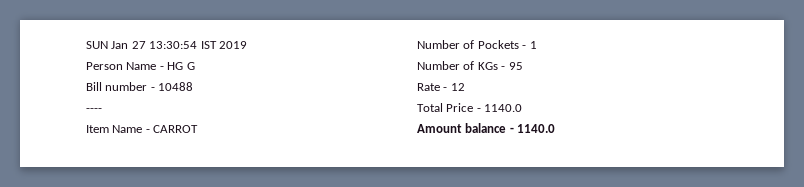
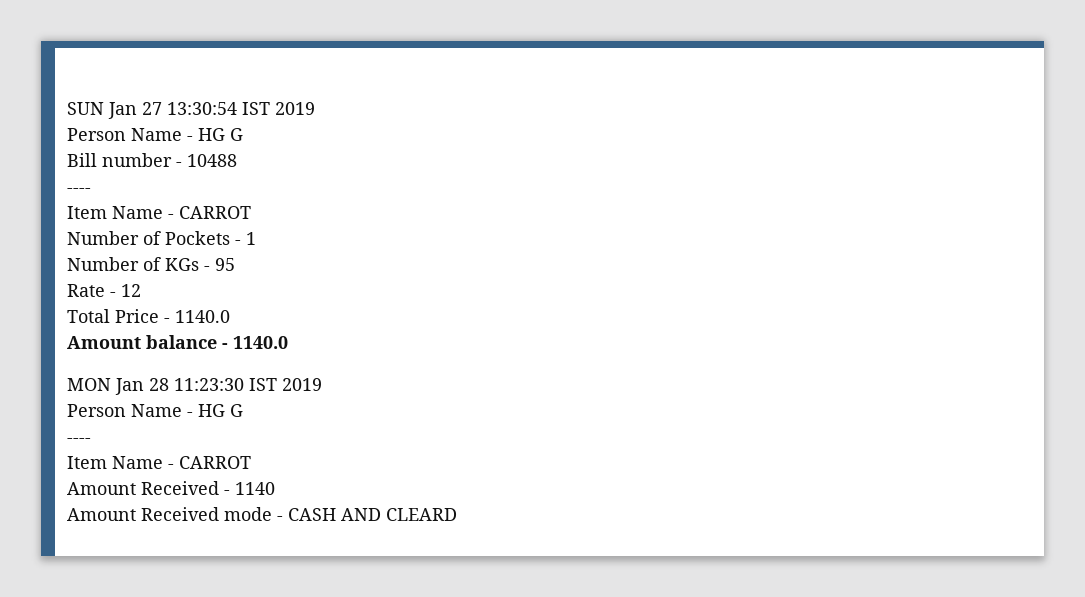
(556, 128) none -> [67,378,322,395] [67,404,243,417] [67,438,91,443] [67,456,251,469] [67,481,275,495] [67,507,457,521] // MON Jan 28 11:23:30 IST 2019 // Person Name - HG G // ---- // Item Name - CARROT // Amount Received - 1140 // Amount Received mode - CASH AND CLEARD

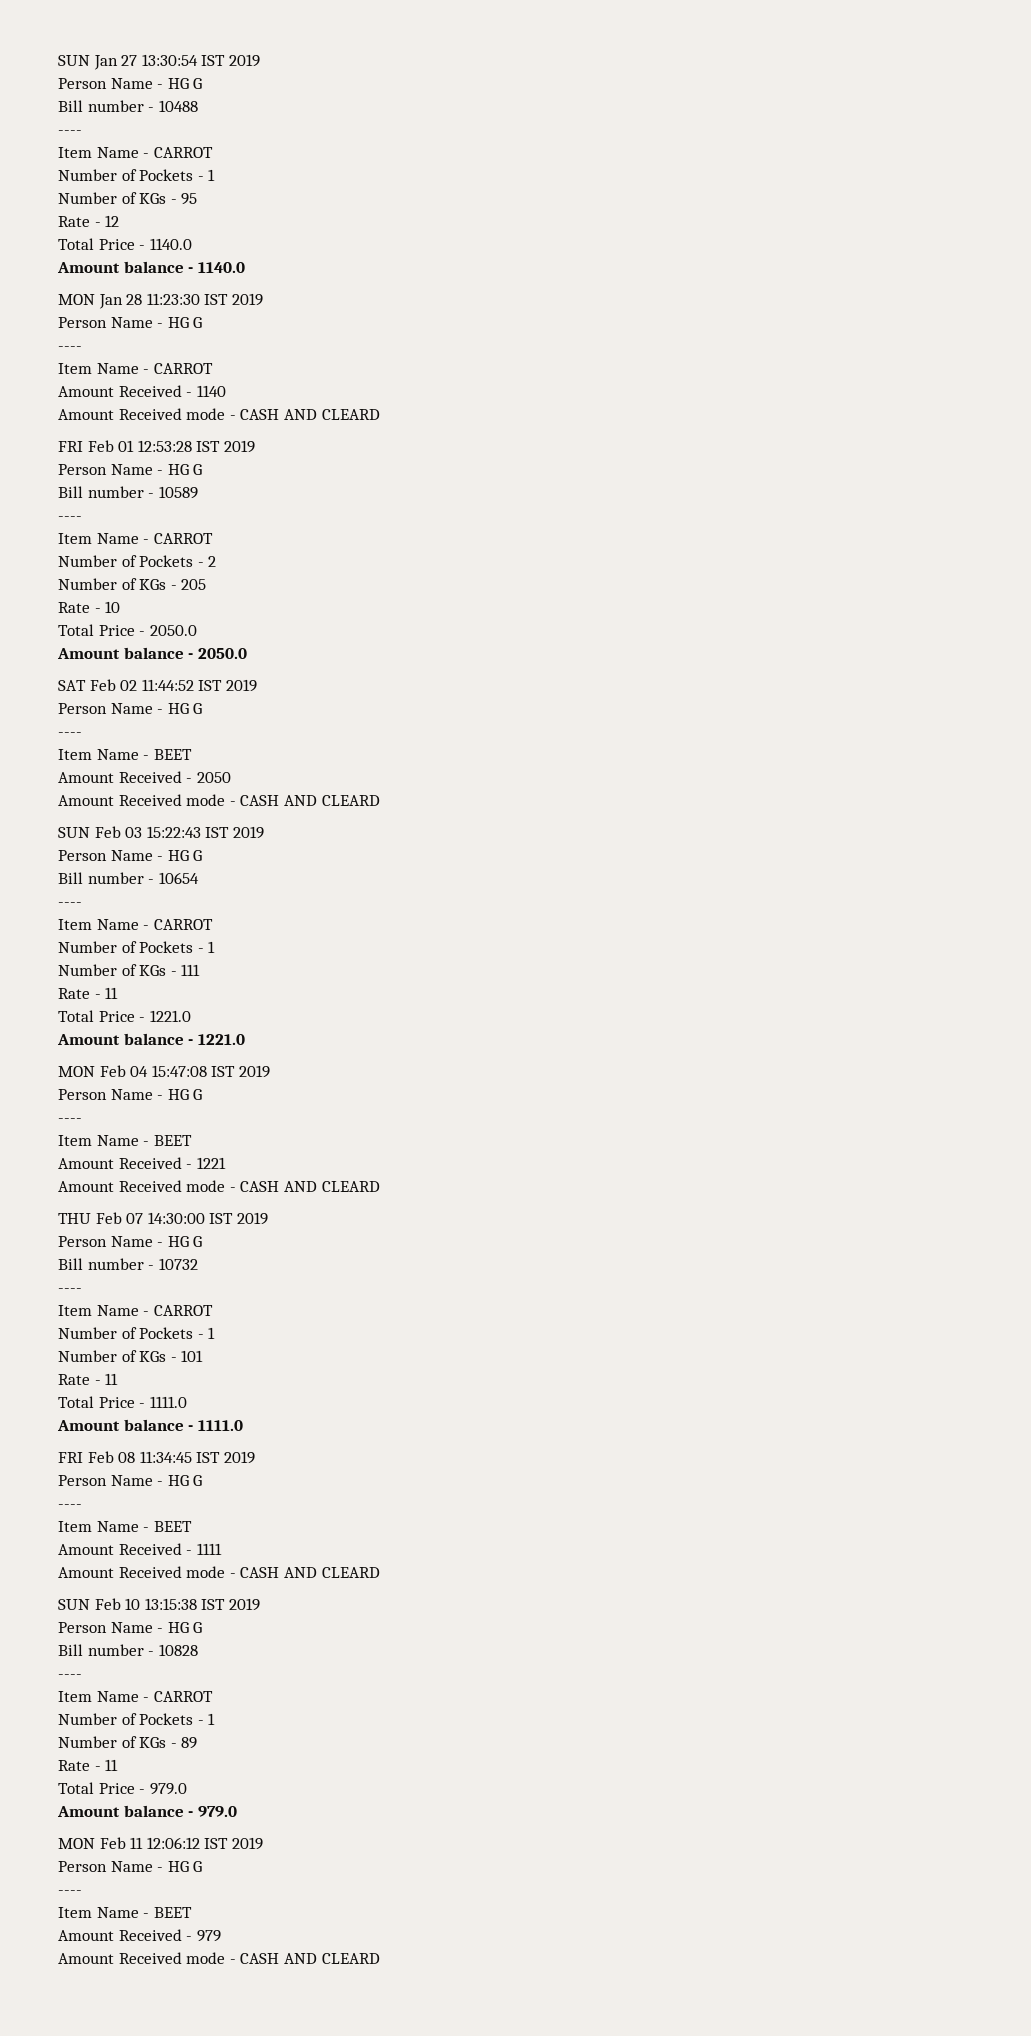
(457, 514) none -> [58,440,255,453] [58,464,203,475] [58,486,198,499] [58,516,82,521] [58,533,213,544] [58,555,217,567] [58,578,207,590] [58,601,121,613] [58,624,197,636] [57,647,247,659] [58,679,257,692] [58,703,203,714] [58,732,82,737] [58,749,192,760] [58,771,231,783] [58,794,380,806] [58,826,264,839] [58,850,203,861] [58,872,199,884] [58,902,82,907] [58,919,213,930] [58,941,216,953] [58,964,201,976] [58,987,119,999] [58,1010,191,1022] [57,1033,245,1045] [58,1065,270,1078] [58,1089,203,1100] [58,1118,82,1123] [58,1135,192,1146] [58,1157,226,1169] [58,1180,380,1192] [58,1212,268,1225] [58,1236,203,1247] [58,1258,198,1270] [58,1288,82,1293] [58,1305,213,1316] [58,1327,216,1339] [58,1350,204,1362] [58,1373,119,1385] [58,1396,187,1408] [57,1419,243,1431] [58,1451,255,1464] [58,1475,203,1486] [58,1504,82,1509] [58,1521,192,1532] [58,1543,222,1555] [58,1566,380,1578] [58,1598,260,1611] [58,1622,203,1633] [58,1644,198,1656] [58,1674,82,1679] [58,1691,213,1702] [58,1713,216,1725] [58,1736,198,1749] [58,1759,119,1771] [58,1782,187,1795] [57,1805,237,1817] [58,1837,263,1850] [58,1861,203,1872] [58,1890,82,1895] [58,1907,192,1918] [58,1929,221,1942] [58,1952,380,1964] // FRI Feb 01 12:53:28 IST 2019 // Person Name - HG G // Bill number - 10589 // ---- // Item Name - CARROT // Number of Pockets - 2 // Number of KGs - 205 // Rate - 10 // Total Price - 2050.0 // Amount balance - 2050.0 // SAT Feb 02 11:44:52 IST 2019 // Person Name - HG G // ---- // Item Name - BEET // Amount Received - 2050 // Amount Received mode - CASH AND CLEARD // SUN Feb 03 15:22:43 IST 2019 // Person Name - HG G // Bill number - 10654 // ---- // Item Name - CARROT // Number of Pockets - 1 // Number of KGs - 111 // Rate - 11 // Total Price - 1221.0 // Amount balance - 1221.0 // MON Feb 04 15:47:08 IST 2019 // Person Name - HG G // ---- // Item Name - BEET // Amount Received - 1221 // Amount Received mode - CASH AND CLEARD // THU Feb 07 14:30:00 IST 2019 // Person Name - HG G // Bill number - 10732 // ---- // Item Name - CARROT // Number of Pockets - 1 // Number of KGs - 101 // Rate - 11 // Total Price - 1111.0 // Amount balance - 1111.0 // FRI Feb 08 11:34:45 IST 2019 // Person Name - HG G // ---- // Item Name - BEET // Amount Received - 1111 // Amount Received mode - CASH AND CLEARD // SUN Feb 10 13:15:38 IST 2019 // Person Name - HG G // Bill number - 10828 // ---- // Item Name - CARROT // Number of Pockets - 1 // Number of KGs - 89 // Rate - 11 // Total Price - 979.0 // Amount balance - 979.0 // MON Feb 11 12:06:12 IST 2019 // Person Name - HG G // ---- // Item Name - BEET // Amount Received - 979 // Amount Received mode - CASH AND CLEARD

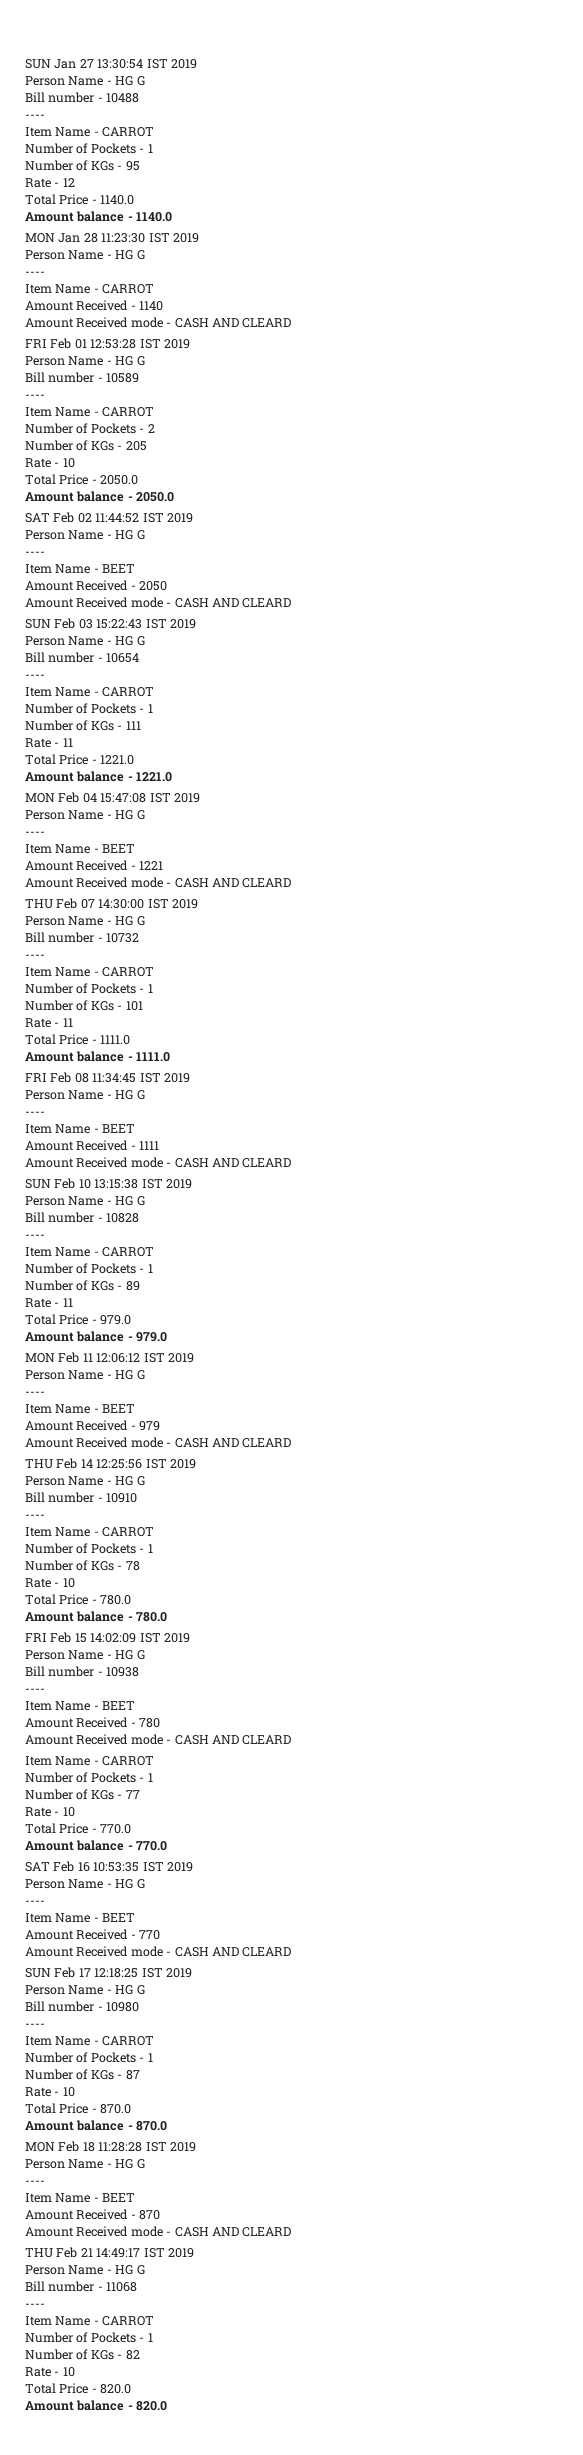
(380, 1958) none -> [25,1458,196,1469] [25,1476,145,1486] [25,1492,138,1503] [25,1514,45,1519] [25,1527,155,1537] [25,1543,153,1554] [25,1560,140,1571] [25,1578,75,1588] [25,1594,132,1605] [25,1611,168,1622] [25,1632,190,1643] [25,1650,145,1660] [25,1666,140,1677] [25,1688,45,1693] [25,1701,136,1711] [25,1717,161,1728] [25,1734,292,1745] [25,1756,155,1766] [25,1772,153,1783] [25,1789,140,1800] [25,1807,75,1817] [25,1823,132,1834] [25,1840,168,1851] [25,1861,193,1872] [25,1879,145,1889] [25,1900,45,1905] [25,1913,136,1923] [25,1929,161,1940] [25,1946,292,1957] [25,1967,192,1978] [25,1985,145,1995] [25,2001,140,2012] [25,2023,45,2028] [25,2036,155,2046] [25,2052,153,2063] [25,2069,140,2080] [25,2087,75,2097] [25,2103,132,2114] [25,2120,168,2131] [25,2141,196,2152] [25,2159,145,2169] [25,2180,45,2185] [25,2193,136,2203] [25,2209,161,2220] [25,2226,292,2237] [25,2247,194,2258] [25,2265,145,2275] [25,2281,138,2292] [25,2303,45,2308] [25,2316,155,2326] [25,2332,153,2343] [25,2349,140,2360] [25,2367,75,2377] [25,2383,132,2394] [25,2400,168,2411] // THU Feb 14 12:25:56 IST 2019 // Person Name - HG G // Bill number - 10910 // ---- // Item Name - CARROT // Number of Pockets - 1 // Number of KGs - 78 // Rate - 10 // Total Price - 780.0 // Amount balance - 780.0 // FRI Feb 15 14:02:09 IST 2019 // Person Name - HG G // Bill number - 10938 // ---- // Item Name - BEET // Amount Received - 780 // Amount Received mode - CASH AND CLEARD // Item Name - CARROT // Number of Pockets - 1 // Number of KGs - 77 // Rate - 10 // Total Price - 770.0 // Amount balance - 770.0 // SAT Feb 16 10:53:35 IST 2019 // Person Name - HG G // ---- // Item Name - BEET // Amount Received - 770 // Amount Received mode - CASH AND CLEARD // SUN Feb 17 12:18:25 IST 2019 // Person Name - HG G // Bill number - 10980 // ---- // Item Name - CARROT // Number of Pockets - 1 // Number of KGs - 87 // Rate - 10 // Total Price - 870.0 // Amount balance - 870.0 // MON Feb 18 11:28:28 IST 2019 // Person Name - HG G // ---- // Item Name - BEET // Amount Received - 870 // Amount Received mode - CASH AND CLEARD // THU Feb 21 14:49:17 IST 2019 // Person Name - HG G // Bill number - 11068 // ---- // Item Name - CARROT // Number of Pockets - 1 // Number of KGs - 82 // Rate - 10 // Total Price - 820.0 // Amount balance - 820.0

